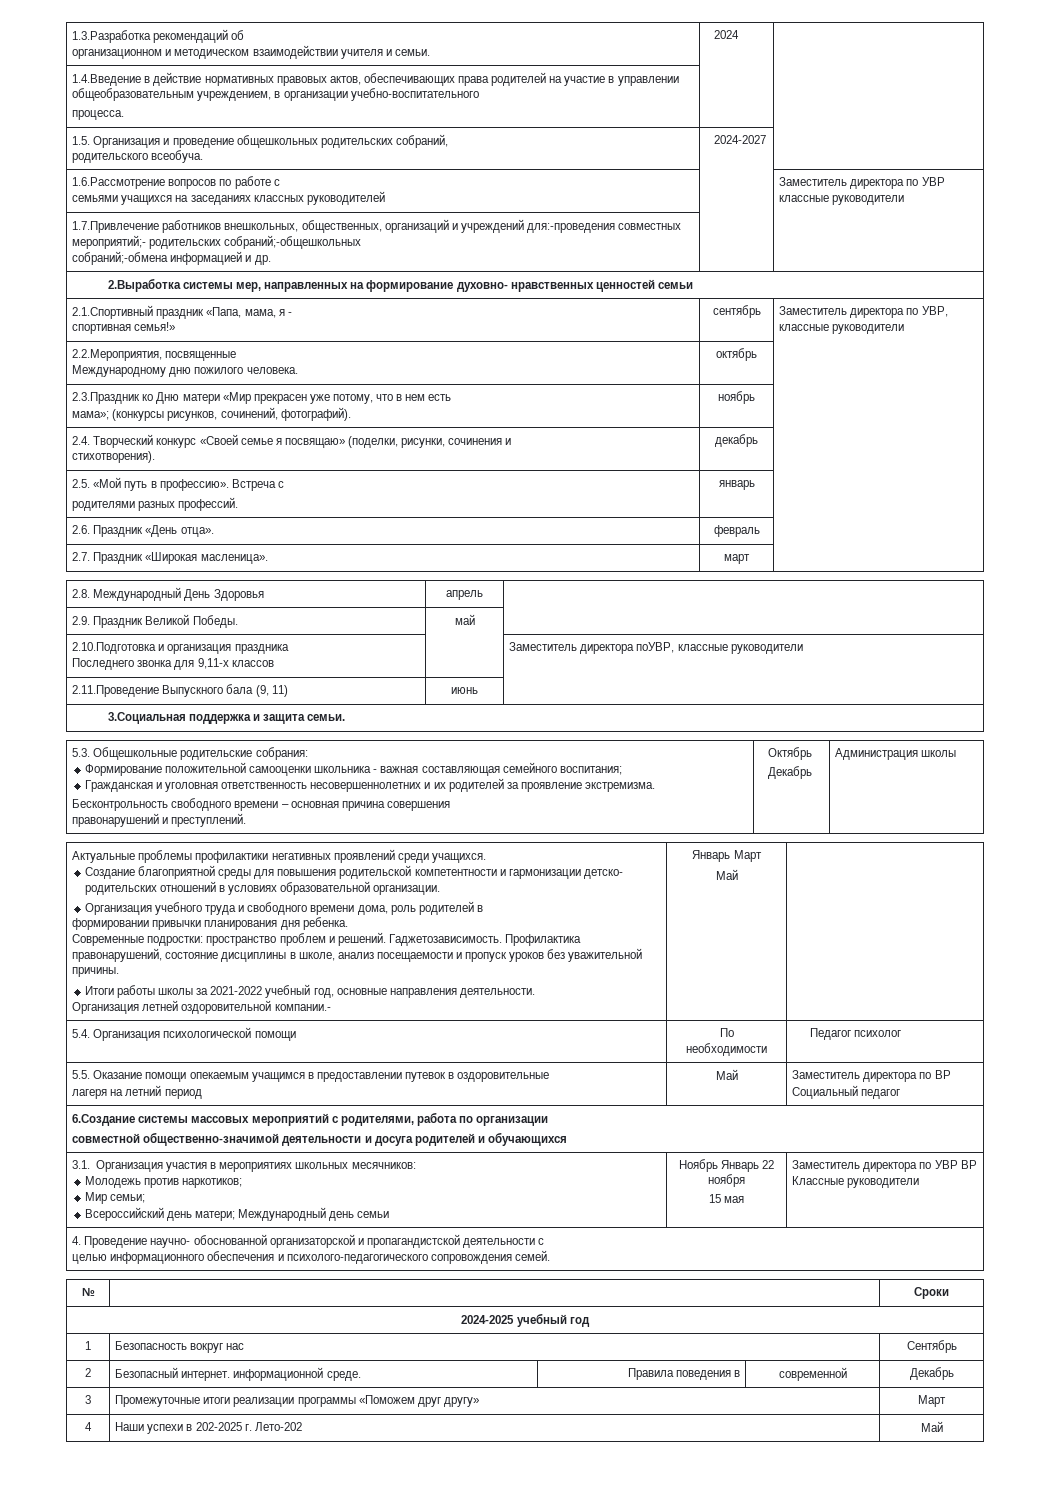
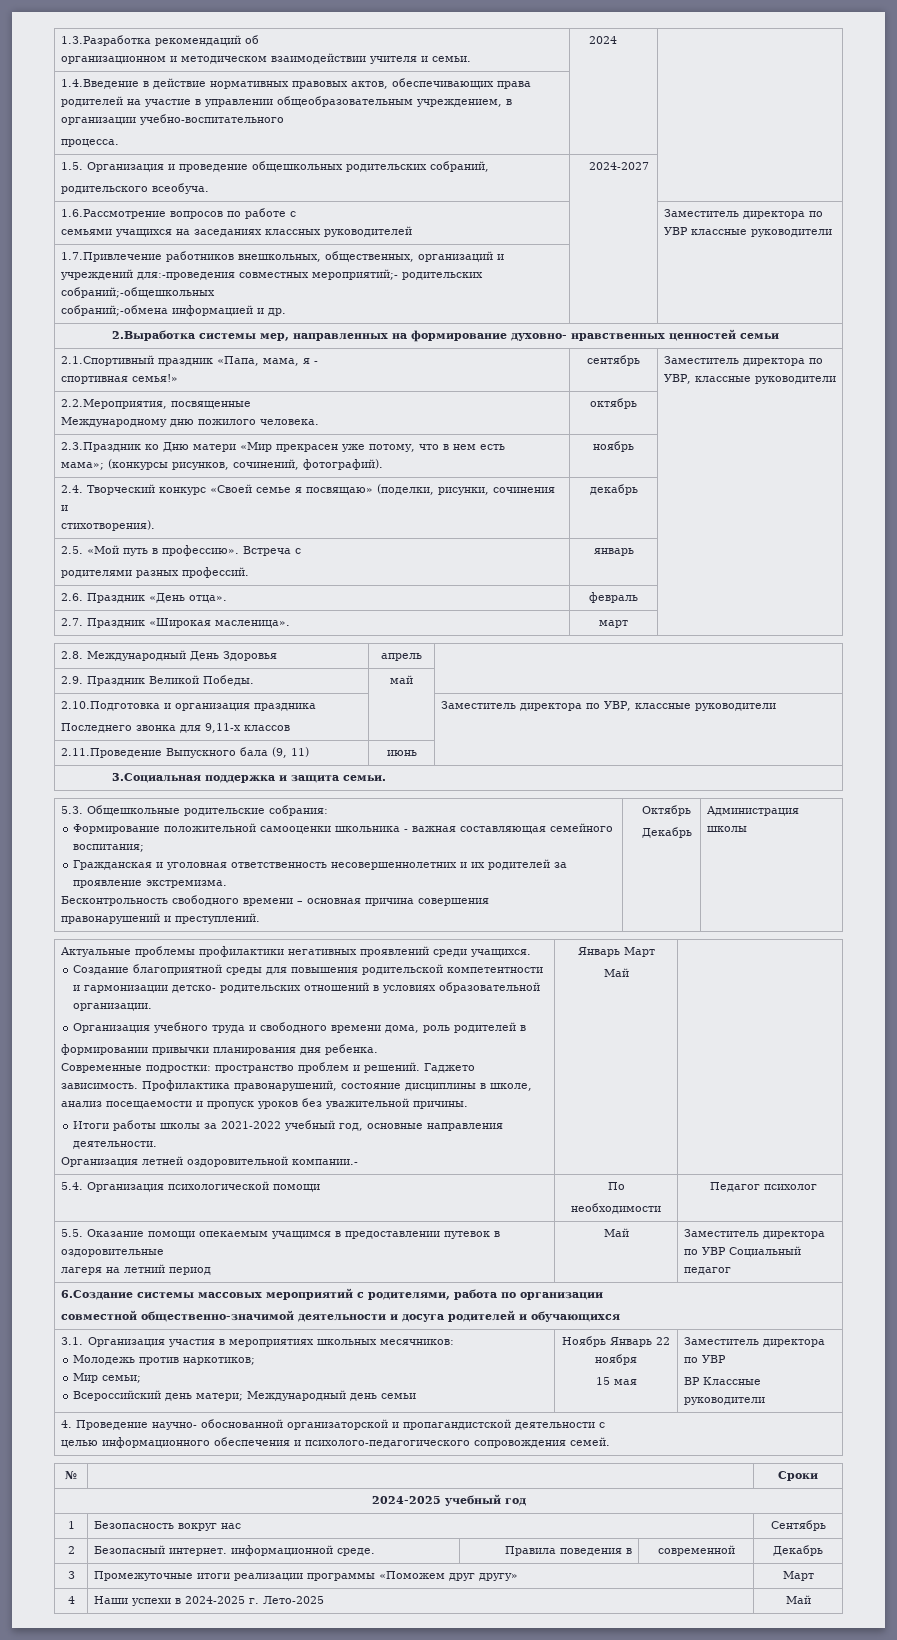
[636,642,675,653] поУВР, -> [585,701,631,711] по УВР,
[388,934,502,946] Гаджетозависимость. -> [423,1063,475,1073] [60,1083,138,1089] Гаджето зависимость.
[934,1070,951,1079] ВР -> [701,1247,726,1255] УВР
(958, 1164) none -> (726, 1359) //
[195,1422,302,1431] 202-2025 г. Лето-202 -> [184,1596,324,1604] 2024-2025 г. Лето-2025

